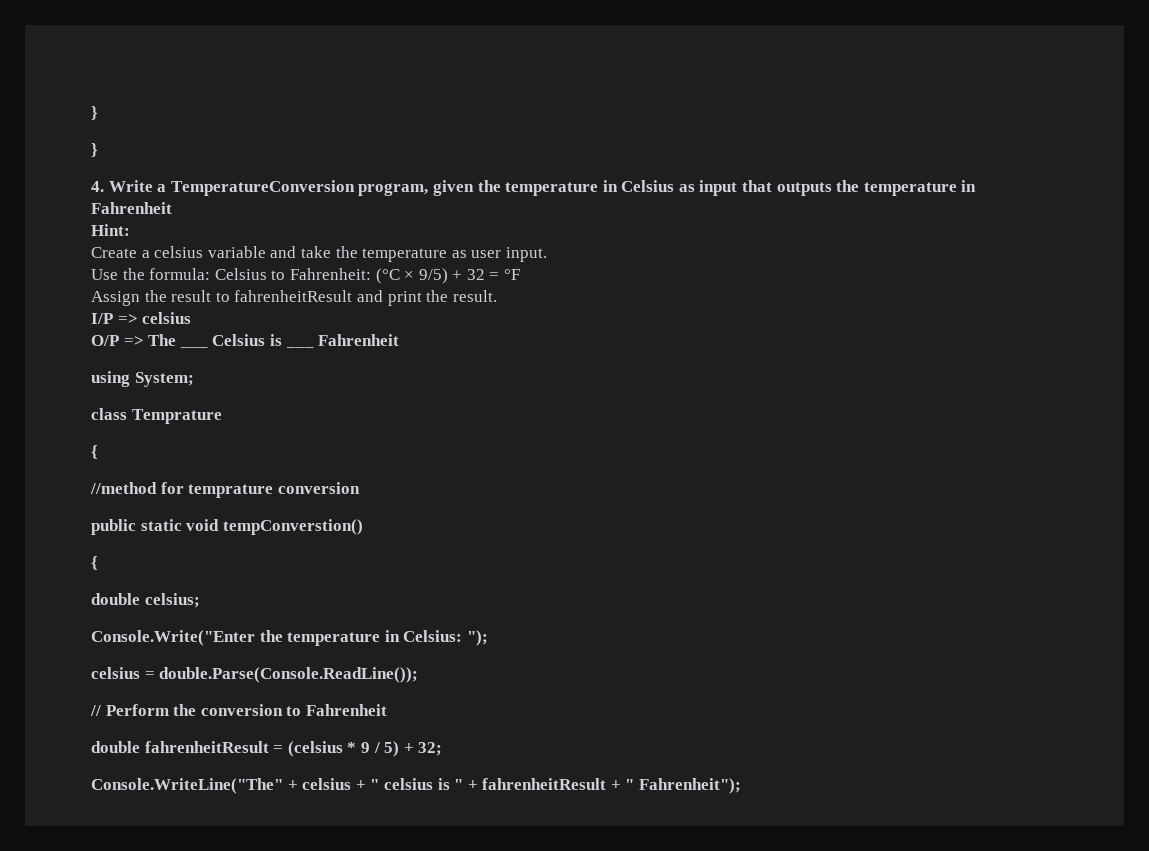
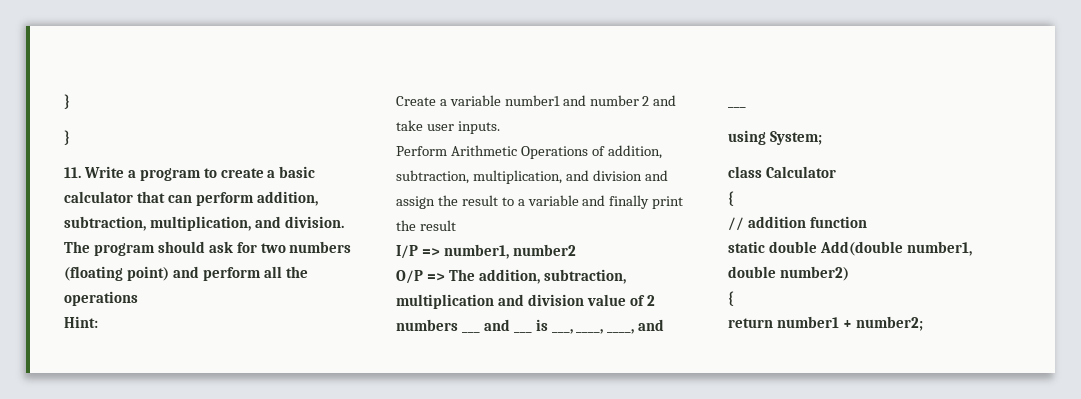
[91,181,104,192] 4. -> [64,167,81,178] 11.
[170,180,977,196] [91,202,172,214] [91,224,130,236] [91,246,547,262] [91,268,521,284] [91,290,383,306] TemperatureConversion program, given the temperature in Celsius as input that outputs the temperature in Fahrenheit // Hint: // Create a celsius variable and take the temperature as user input. // Use the formula: Celsius to Fahrenheit: (°C × 9/5) + 32 = °F // Assign the result to fahrenheitResult and -> [139,166,316,181] [64,191,318,206] [64,216,344,231] [64,241,352,256] [64,266,308,281] [64,291,138,306] [64,316,98,328] [396,95,677,106] [396,120,500,134] [396,145,662,159] [396,170,668,184] [396,195,650,209] program to create a basic calculator that can perform addition, subtraction, multiplication, and division. The program should ask for two numbers (floating point) and perform all the operations // Hint: // Create a variable number1 and number 2 and take user inputs. // Perform Arithmetic Operations of addition, subtraction, multiplication, and division and assign the result to a variable and finally
[452,290,497,302] result. -> [419,220,456,231] result
[142,312,192,324] celsius -> [443,244,576,259] number1, number2
[179,346,208,348] [212,334,282,346] [285,346,314,348] [318,334,400,346] ___ Celsius is ___ Fahrenheit -> [478,269,626,284] [396,294,655,309] [396,319,458,331] [461,331,480,333] [483,319,510,331] [513,331,532,333] [535,319,665,334] [728,106,746,108] addition, subtraction, multiplication and division value of 2 numbers ___ and ___ is ___, ____, ____, and ___
[131,409,222,424] [91,445,98,459] [90,482,360,498] [91,519,363,535] [91,556,98,570] [91,593,200,608] [91,630,488,646] [91,667,419,683] [90,704,387,716] [91,741,443,757] [91,778,742,794] Temprature // { // //method for temprature conversion // public static void tempConverstion() // { // double celsius; // Console.Write("Enter the temperature in Celsius: "); // celsius = double.Parse(Console.ReadLine()); // // Perform the conversion to Fahrenheit // double fahrenheitResult = (celsius * 9 / 5) + 32; // Console.WriteLine("The" + celsius + " celsius is " + fahrenheitResult + " Fahrenheit"); -> [765,166,836,178] [728,191,734,206] [728,216,867,231] [728,241,972,256] [728,266,849,281] [728,291,734,306] [728,316,923,331] Calculator // { // // addition function // static double Add(double number1, double number2) // { // return number1 + number2;

